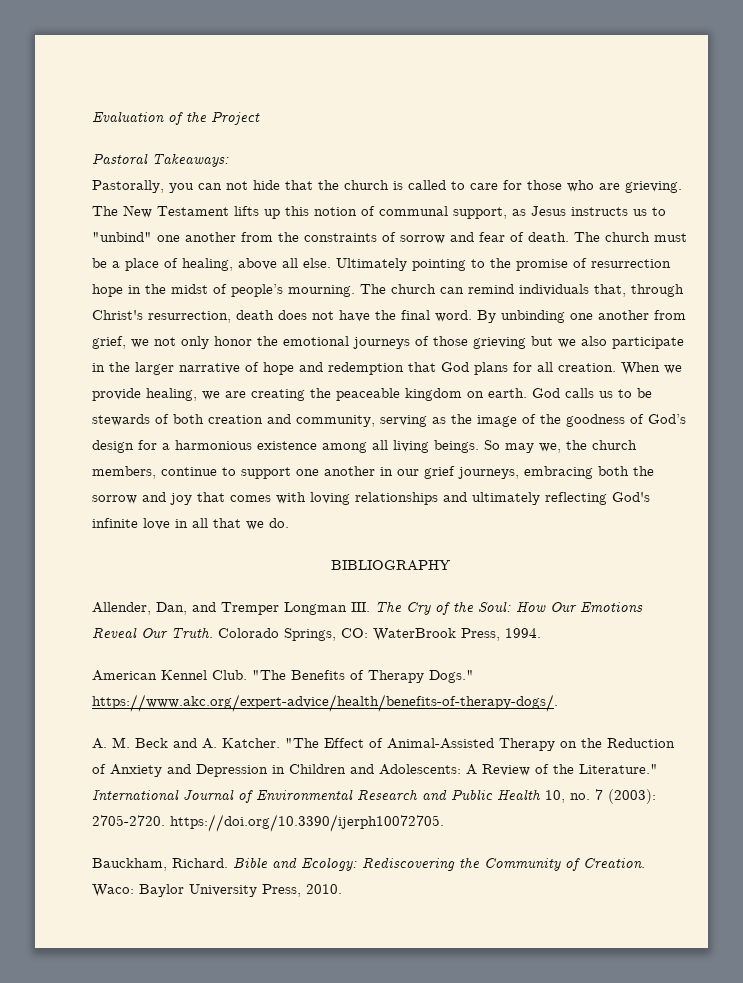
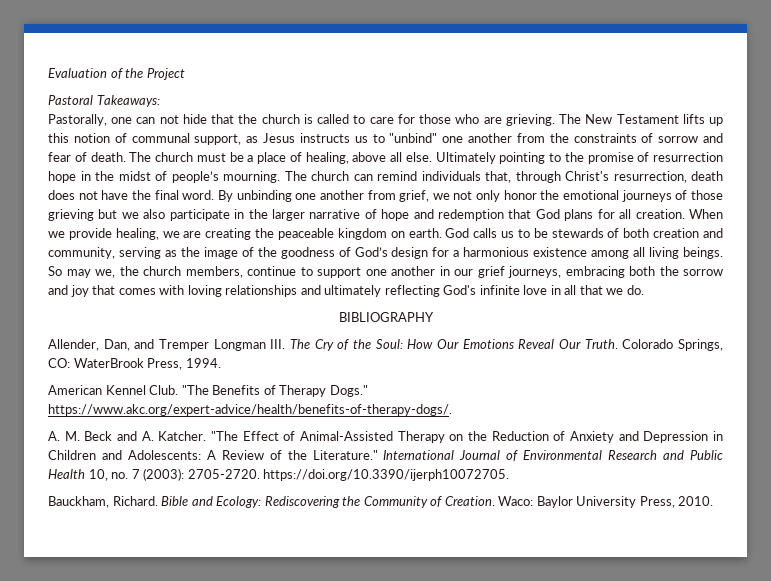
[169,183,194,193] you -> [111,117,133,124] one

